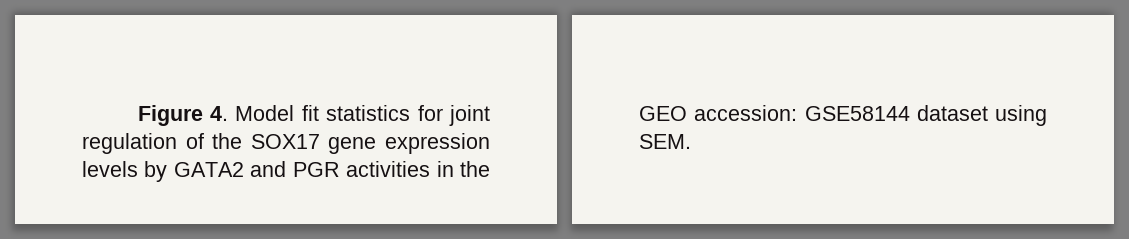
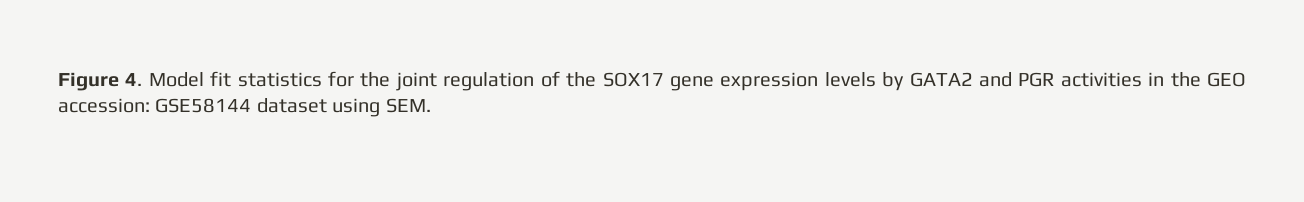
(443, 113) none -> [360,72,391,87] the

